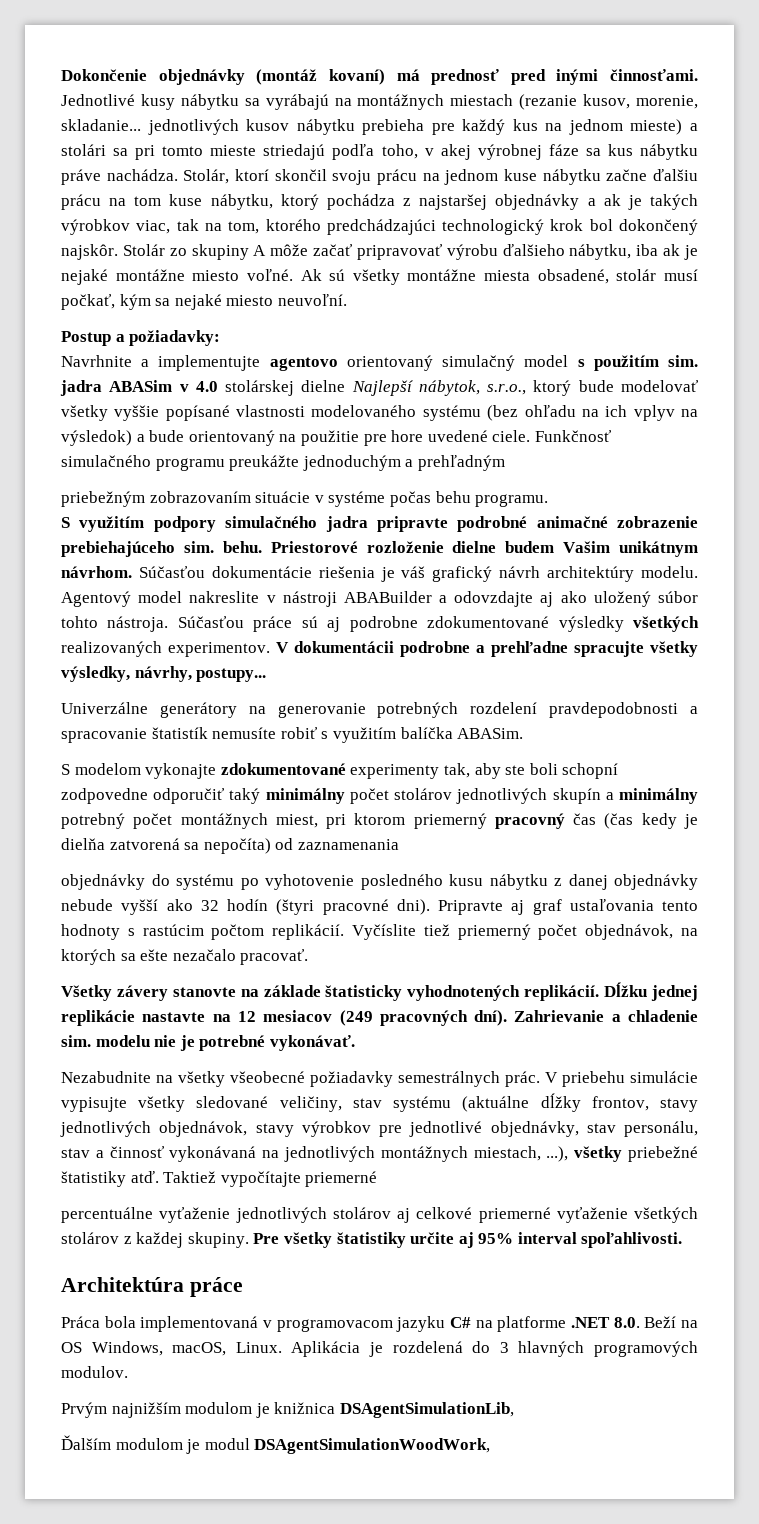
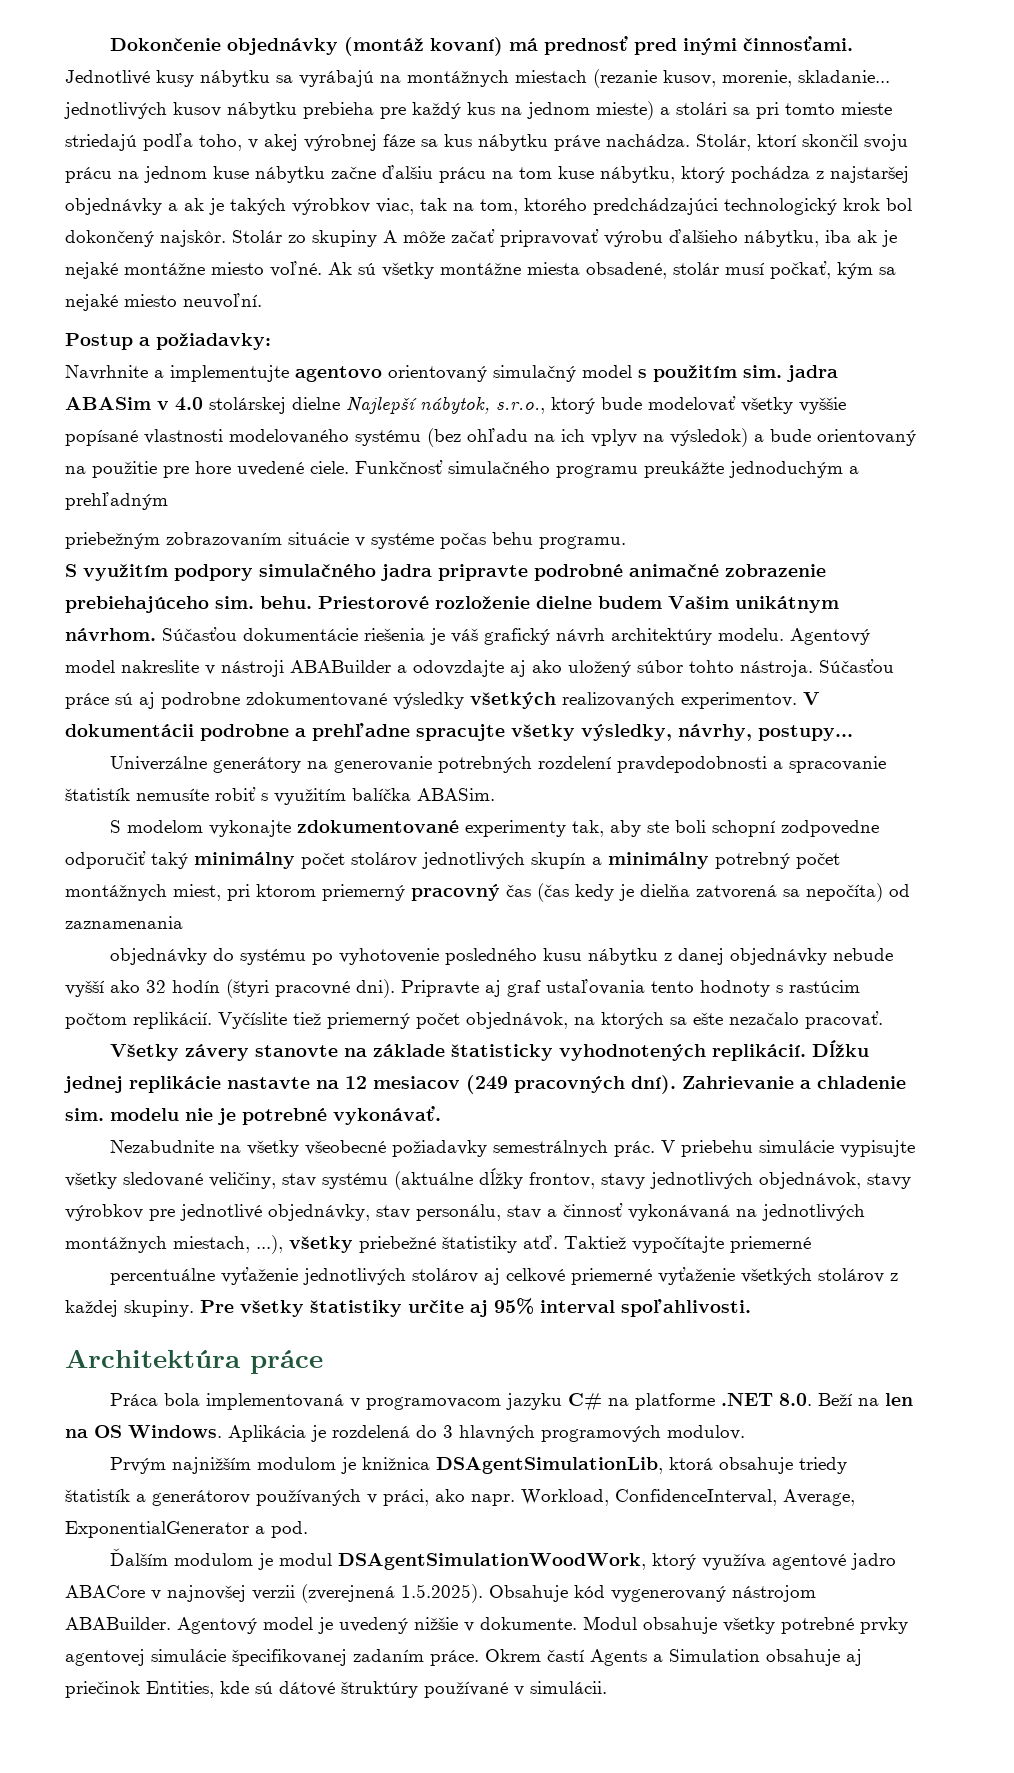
[61,1341,282,1356] OS Windows, macOS, Linux. -> [884,1393,913,1406] [65,1425,222,1438] len na OS Windows.
(514, 1410) none -> [668,1457,847,1474] [65,1489,855,1506] [65,1521,308,1538] ktorá obsahuje triedy štatistík a generátorov používaných v práci, ako napr. Workload, ConfidenceInterval, Average, ExponentialGenerator a pod.
(491, 1446) none -> [651,1553,896,1570] [65,1584,816,1603] [65,1616,908,1634] [65,1649,862,1666] [65,1681,607,1698] ktorý využíva agentové jadro ABACore v najnovšej verzii (zverejnená 1.5.2025). Obsahuje kód vygenerovaný nástrojom ABABuilder. Agentový model je uvedený nižšie v dokumente. Modul obsahuje všetky potrebné prvky agentovej simulácie špecifikovanej zadaním práce. Okrem častí Agents a Simulation obsahuje aj priečinok Entities, kde sú dátové štruktúry používané v simulácii.

